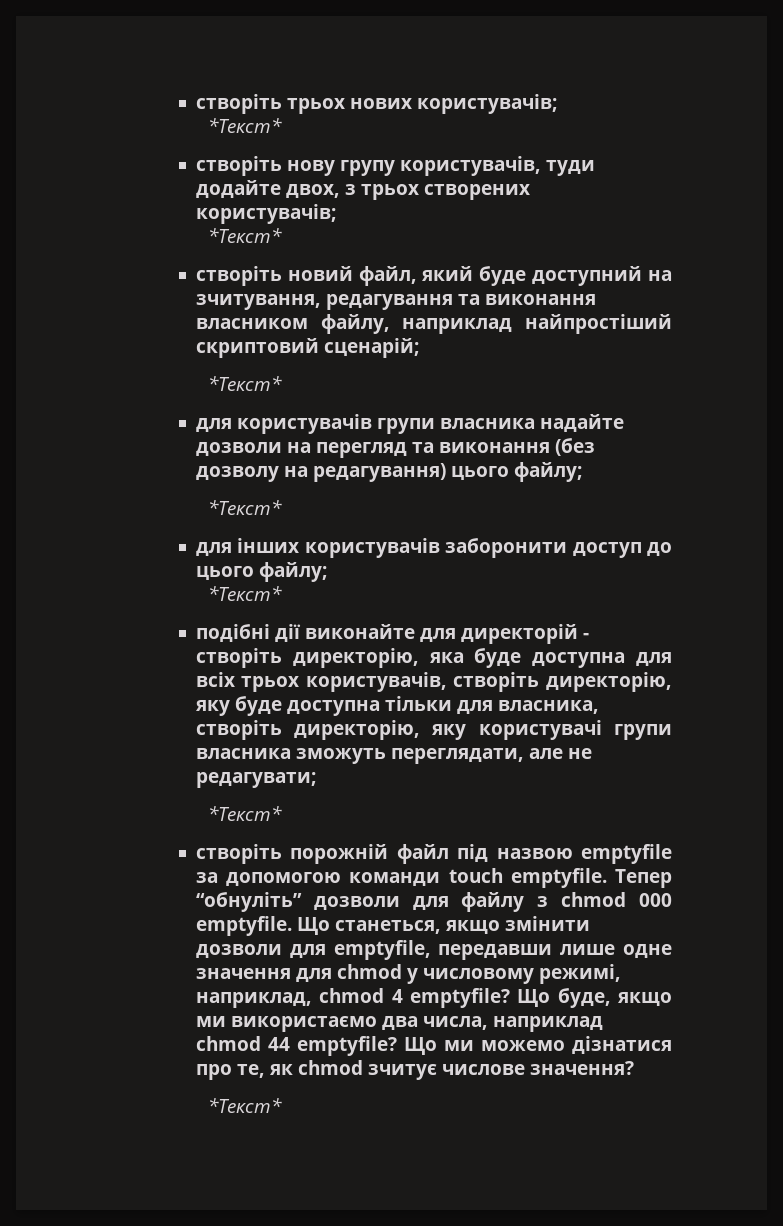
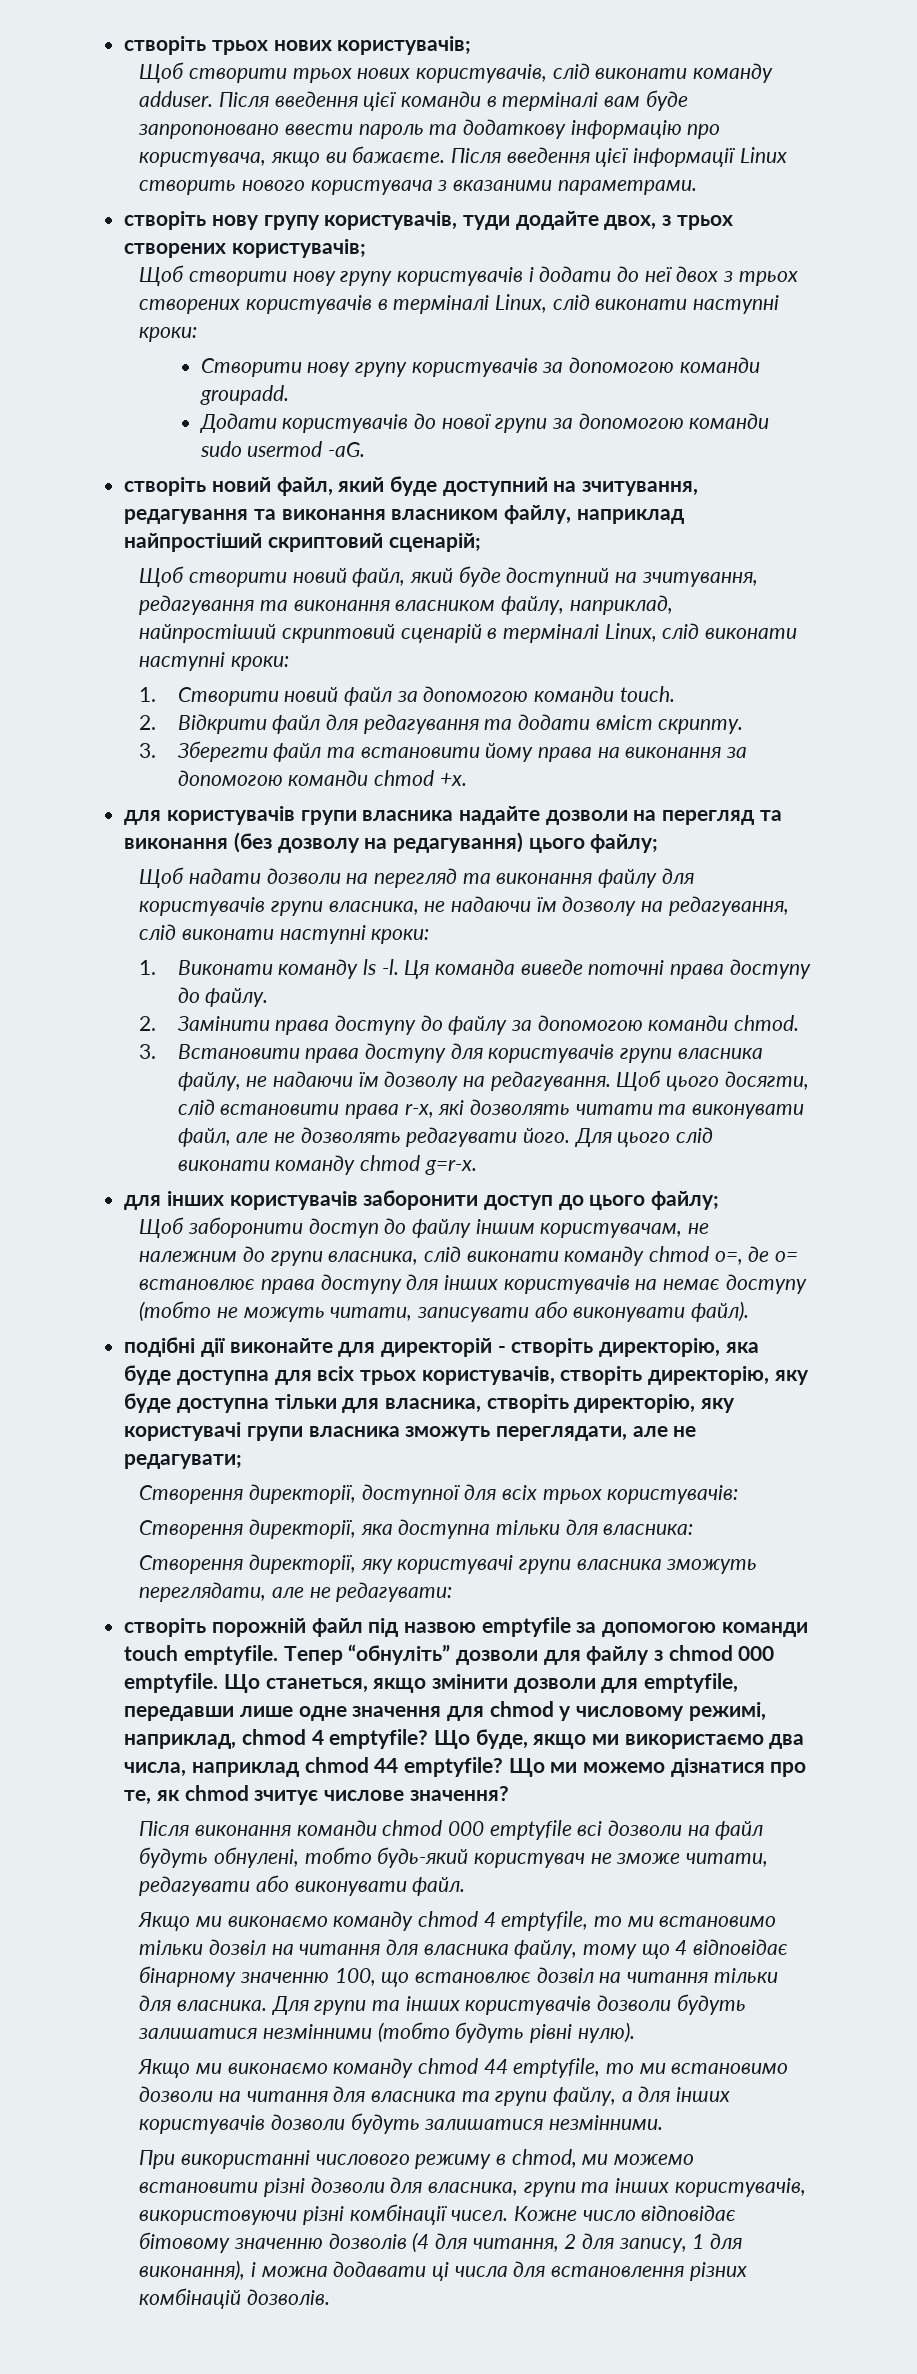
[207,118,282,133] *Текст* -> [139,62,774,83] [139,90,688,111] [138,119,721,139] [139,146,787,167] [139,180,697,195] Щоб створити трьох нових користувачів, слід виконати команду adduser. Після введення цієї команди в терміналі вам буде запропоновано ввести пароль та додаткову інформацію про користувача, якщо ви бажаєте. Після введення цієї інформації Linux створить нового користувача з вказаними параметрами.
[207,228,282,243] *Текст* -> [139,265,798,286] [139,294,780,314] [139,327,198,342] [200,357,760,377] [199,385,289,405] [198,413,770,433] [199,441,366,457] Щоб створити нову групу користувачів і додати до неї двох з трьох створених користувачів в терміналі Linux, слід виконати наступні кроки: // Створити нову групу користувачів за допомогою команди groupadd. // Додати користувачів до нової групи за допомогою команди sudo usermod -aG.
[207,376,282,391] *Текст* -> [139,566,758,587] [139,595,673,615] [139,623,798,643] [139,652,290,671] [139,686,675,706] [139,714,744,734] [139,741,747,762] [177,770,467,786] Щоб створити новий файл, який буде доступний на зчитування, редагування та виконання власником файлу, наприклад, найпростіший скриптовий сценарій в терміналі Linux, слід виконати наступні кроки: // 1. Створити новий файл за допомогою команди touch. // 2. Відкрити файл для редагування та додати вміст скрипту. // 3. Зберегти файл та встановити йому права на виконання за допомогою команди chmod +x.
[207,500,282,515] *Текст* -> [139,867,694,888] [139,896,789,916] [139,924,430,944] [139,959,811,979] [177,987,269,1007] [139,1015,799,1035] [139,1043,763,1063] [177,1070,809,1091] [177,1099,804,1119] [177,1127,713,1147] [177,1155,477,1175] Щоб надати дозволи на перегляд та виконання файлу для користувачів групи власника, не надаючи їм дозволу на редагування, слід виконати наступні кроки: // 1. Виконати команду ls -l. Ця команда виведе поточні права доступу до файлу. // 2. Замінити права доступу до файлу за допомогою команди chmod. // 3. Встановити права доступу для користувачів групи власника файлу, не надаючи їм дозволу на редагування. Щоб цього досягти, слід встановити права r-x, які дозволять читати та виконувати файл, але не дозволять редагувати його. Для цього слід виконати команду chmod g=r-x.
[207,586,282,601] *Текст* -> [139,1217,710,1238] [139,1246,799,1266] [139,1274,807,1294] [139,1301,750,1322] Щоб заборонити доступ до файлу іншим користувачам, не належним до групи власника, слід виконати команду chmod o=, де o= встановлює права доступу для інших користувачів на немає доступу (тобто не можуть читати, записувати або виконувати файл).
[207,806,282,821] *Текст* -> [139,1484,739,1504] [139,1519,694,1539] [139,1554,758,1574] [139,1582,453,1602] Створення директорії, доступної для всіх трьох користувачів: // Створення директорії, яка доступна тільки для власника: // Створення директорії, яку користувачі групи власника зможуть переглядати, але не редагувати:
[207,1098,282,1113] *Текст* -> [139,1820,764,1840] [139,1847,769,1868] [139,1875,466,1896] [138,1911,777,1931] [139,1939,789,1959] [139,1966,778,1987] [139,1994,746,2015] [138,2022,635,2043] [138,2058,789,2078] [139,2086,731,2106] [139,2113,664,2134] [139,2149,695,2169] [139,2177,806,2197] [139,2204,737,2225] [139,2232,743,2253] [139,2260,747,2281] [139,2288,331,2309] Після виконання команди chmod 000 emptyfile всі дозволи на файл будуть обнулені, тобто будь-який користувач не зможе читати, редагувати або виконувати файл. // Якщо ми виконаємо команду chmod 4 emptyfile, то ми встановимо тільки дозвіл на читання для власника файлу, тому що 4 відповідає бінарному значенню 100, що встановлює дозвіл на читання тільки для власника. Для групи та інших користувачів дозволи будуть залишатися незмінними (тобто будуть рівні нулю). // Якщо ми виконаємо команду chmod 44 emptyfile, то ми встановимо дозволи на читання для власника та групи файлу, а для інших користувачів дозволи будуть залишатися незмінними. // При використанні числового режиму в chmod, ми можемо встановити різні дозволи для власника, групи та інших користувачів, використовуючи різні комбінації чисел. Кожне число відповідає бітовому значенню дозволів (4 для читання, 2 для запису, 1 для виконання), і можна додавати ці числа для встановлення різних комбінацій дозволів.

